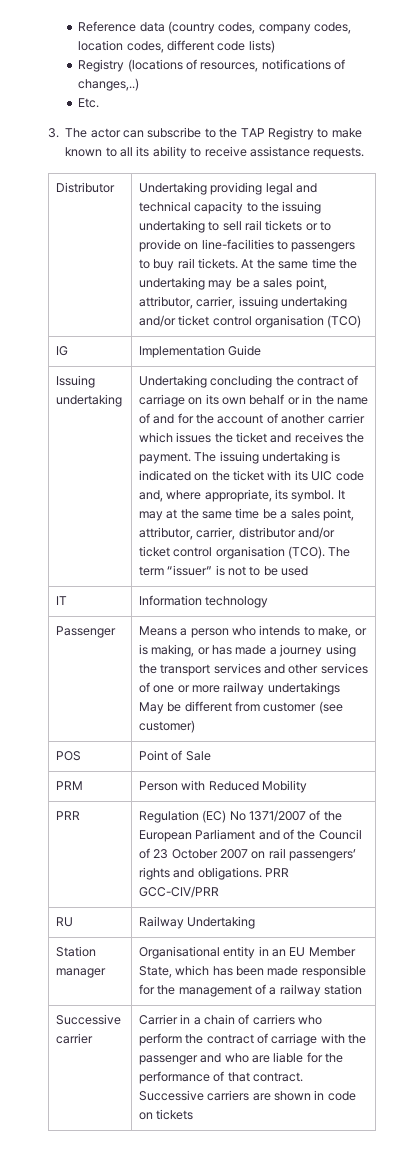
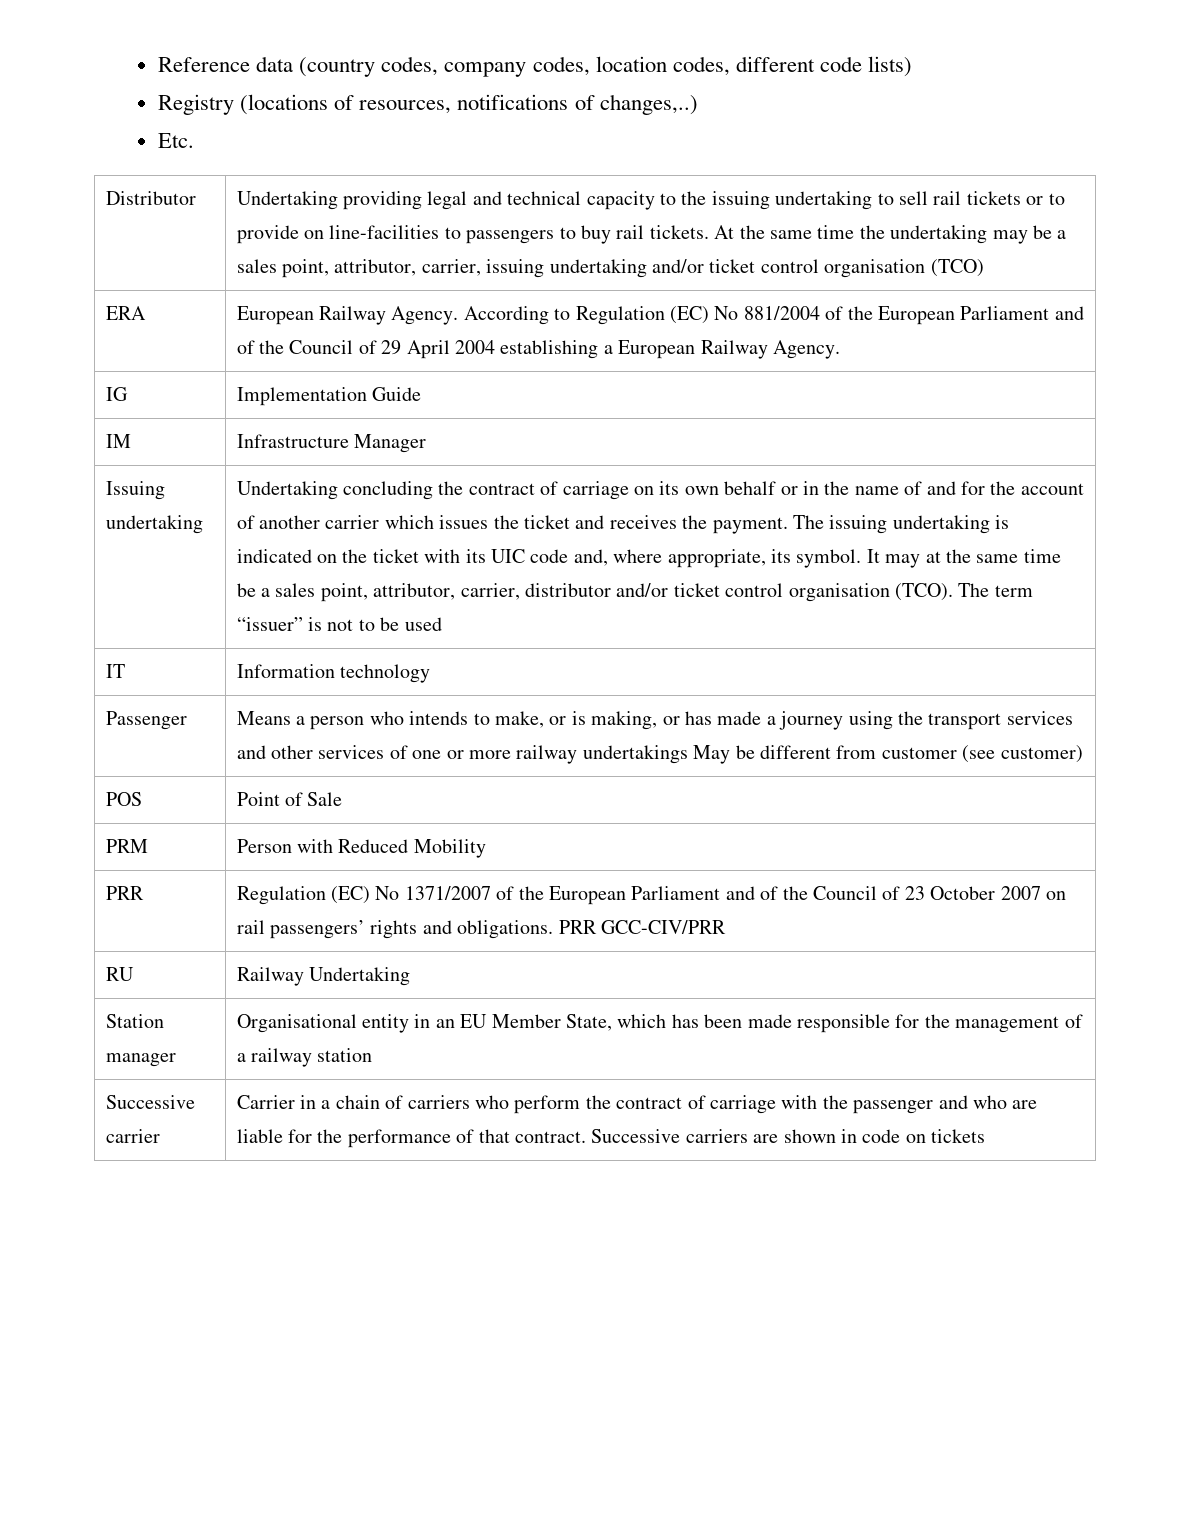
[48,127,362,140] [65,146,365,159] // 3. The actor can subscribe to the TAP Registry to make known to all its ability to receive assistance requests. -> (195, 140) none
(362, 321) none -> [105,306,146,320] [236,306,1084,325] [236,340,840,359] // ERA | European Railway Agency. According to Regulation (EC) No 881/2004 of the European Parliament and of the Council of 29 April 2004 establishing a European Railway Agency.
(262, 350) none -> [105,434,131,448] [236,434,426,453] // IM | Infrastructure Manager

